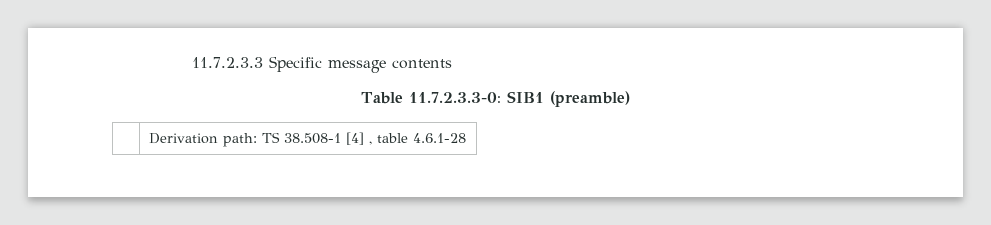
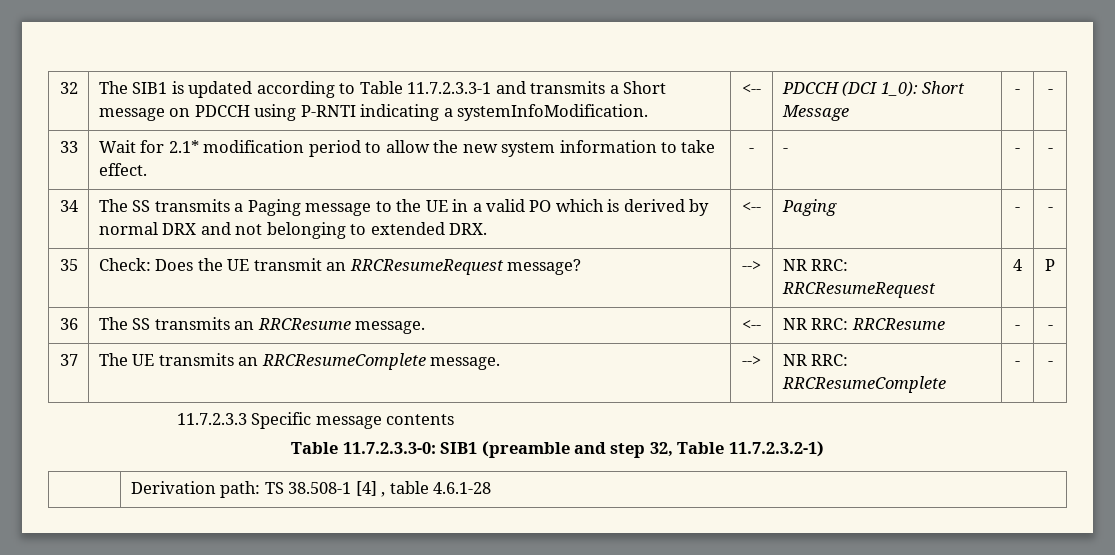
(192, 62) none -> [59,82,78,94] [98,81,666,98] [98,104,649,121] [742,84,761,94] [781,81,966,97] [781,105,849,121] [1015,89,1020,94] [1047,89,1053,94] [59,141,78,153] [98,140,716,157] [98,163,147,176] [749,148,754,153] [782,148,788,153] [1015,148,1020,153] [1047,148,1053,153] [59,200,78,212] [98,199,710,216] [98,222,488,239] [742,202,761,212] [781,199,837,216] [1015,207,1020,212] [1047,207,1053,212] [59,259,78,271] [98,258,582,275] [742,261,761,271] [782,259,849,271] [781,282,936,298] [1013,259,1022,271] [1045,259,1055,271] [59,318,78,330] [98,317,426,334] [742,320,761,330] [782,318,945,330] [1015,325,1020,330] [1047,325,1053,330] [59,354,78,366] [98,353,501,370] [742,356,761,366] [782,354,849,366] [781,376,946,393] [1015,361,1020,366] [1047,361,1053,366] 32 | The SIB1 is updated according to Table 11.7.2.3.3-1 and transmits a Short message on PDCCH using P-RNTI indicating a systemInfoModification. | <-- | PDCCH (DCI 1_0): Short Message | - | - // 33 | Wait for 2.1* modification period to allow the new system information to take effect. | - | - | - | - // 34 | The SS transmits a Paging message to the UE in a valid PO which is derived by normal DRX and not belonging to extended DRX. | <-- | Paging | - | - // 35 | Check: Does the UE transmit an RRCResumeRequest message? | --> | NR RRC: RRCResumeRequest | 4 | P // 36 | The SS transmits an RRCResume message. | <-- | NR RRC: RRCResume | - | - // 37 | The UE transmits an RRCResumeComplete message. | --> | NR RRC: RRCResumeComplete | - | - //
[549,91,630,107] (preamble) -> [481,441,824,458] (preamble and step 32, Table 11.7.2.3.2-1)

